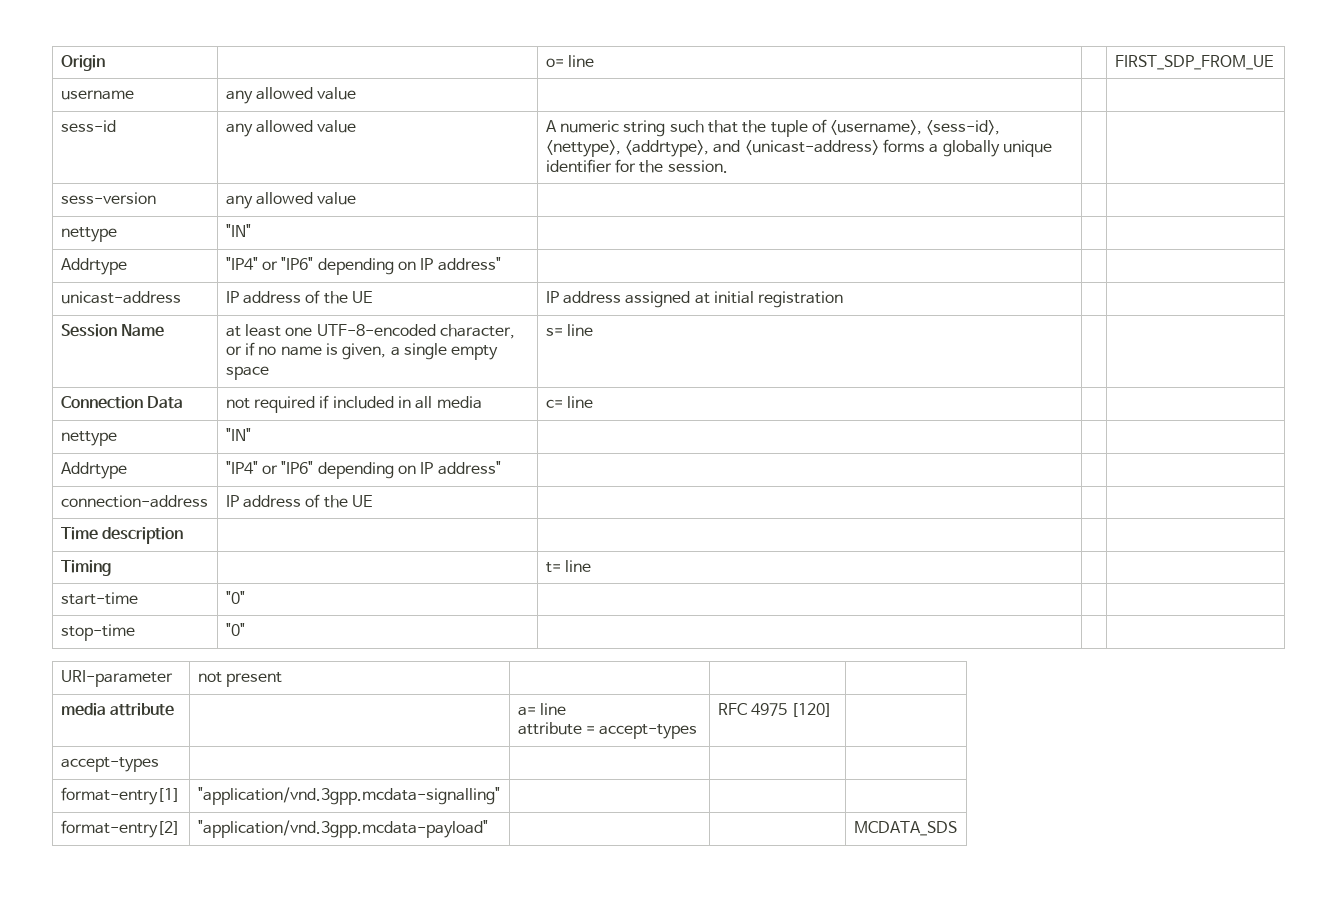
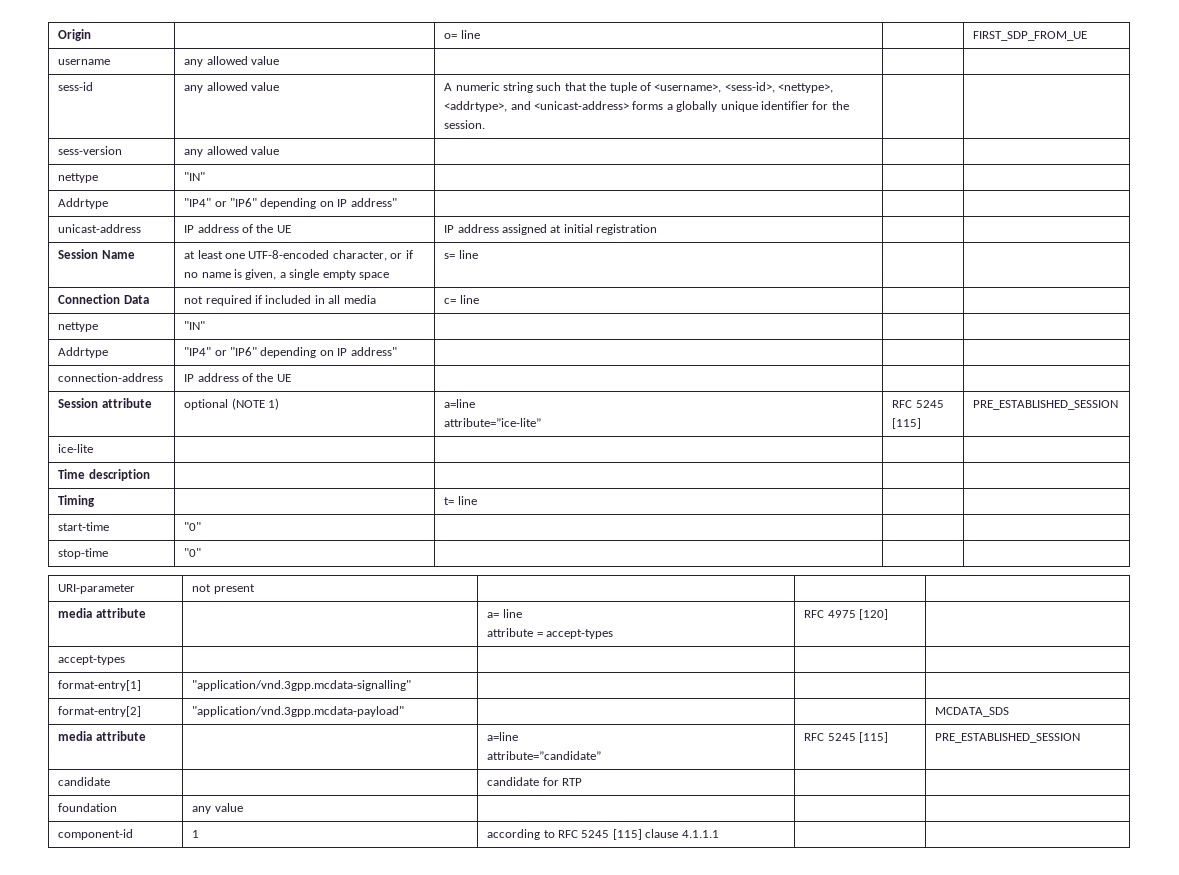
(373, 501) none -> [58,398,152,408] [184,398,280,410] [444,399,476,408] [444,418,542,427] [892,400,944,408] [892,418,922,429] [973,400,1119,410] [58,444,94,453] // Session attribute | optional (NOTE 1) | a=line // attribute=”ice-lite” | RFC 5245 [115] | PRE_ESTABLISHED_SESSION // ice-lite | | | |
(957, 828) none -> [58,731,146,741] [487,732,519,741] [487,751,602,760] [804,732,889,743] [935,733,1081,743] [58,777,111,786] [487,777,583,786] [58,803,118,812] [192,803,243,814] [58,829,134,840] [192,830,200,838] [487,829,719,840] // media attribute | | a=line // attribute=”candidate” | RFC 5245 [115] | PRE_ESTABLISHED_SESSION // candidate | | candidate for RTP | | // foundation | any value | | | // component-id | 1 | according to RFC 5245 [115] clause 4.1.1.1 | |

